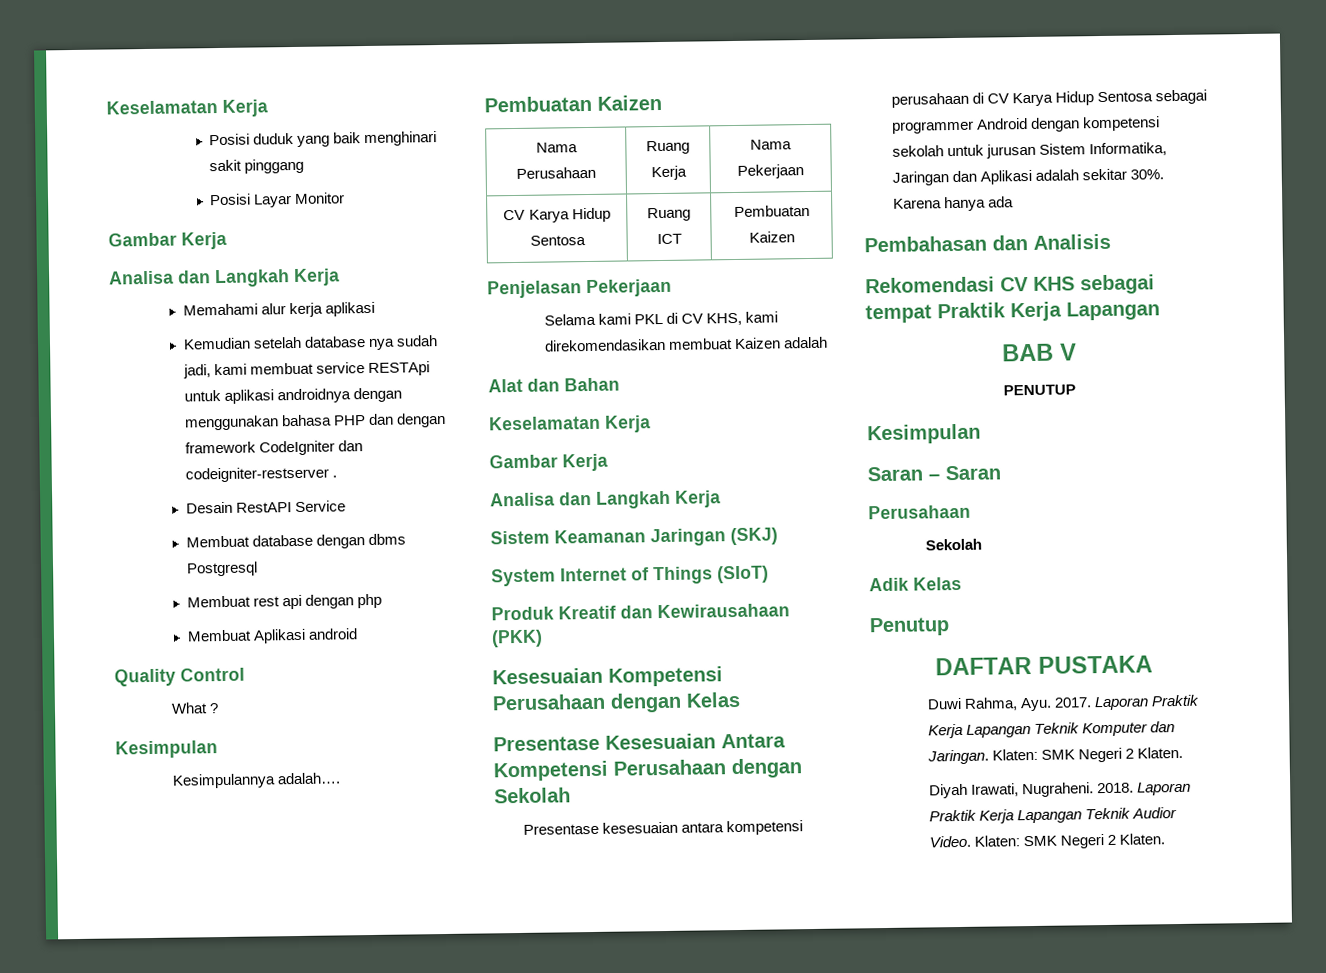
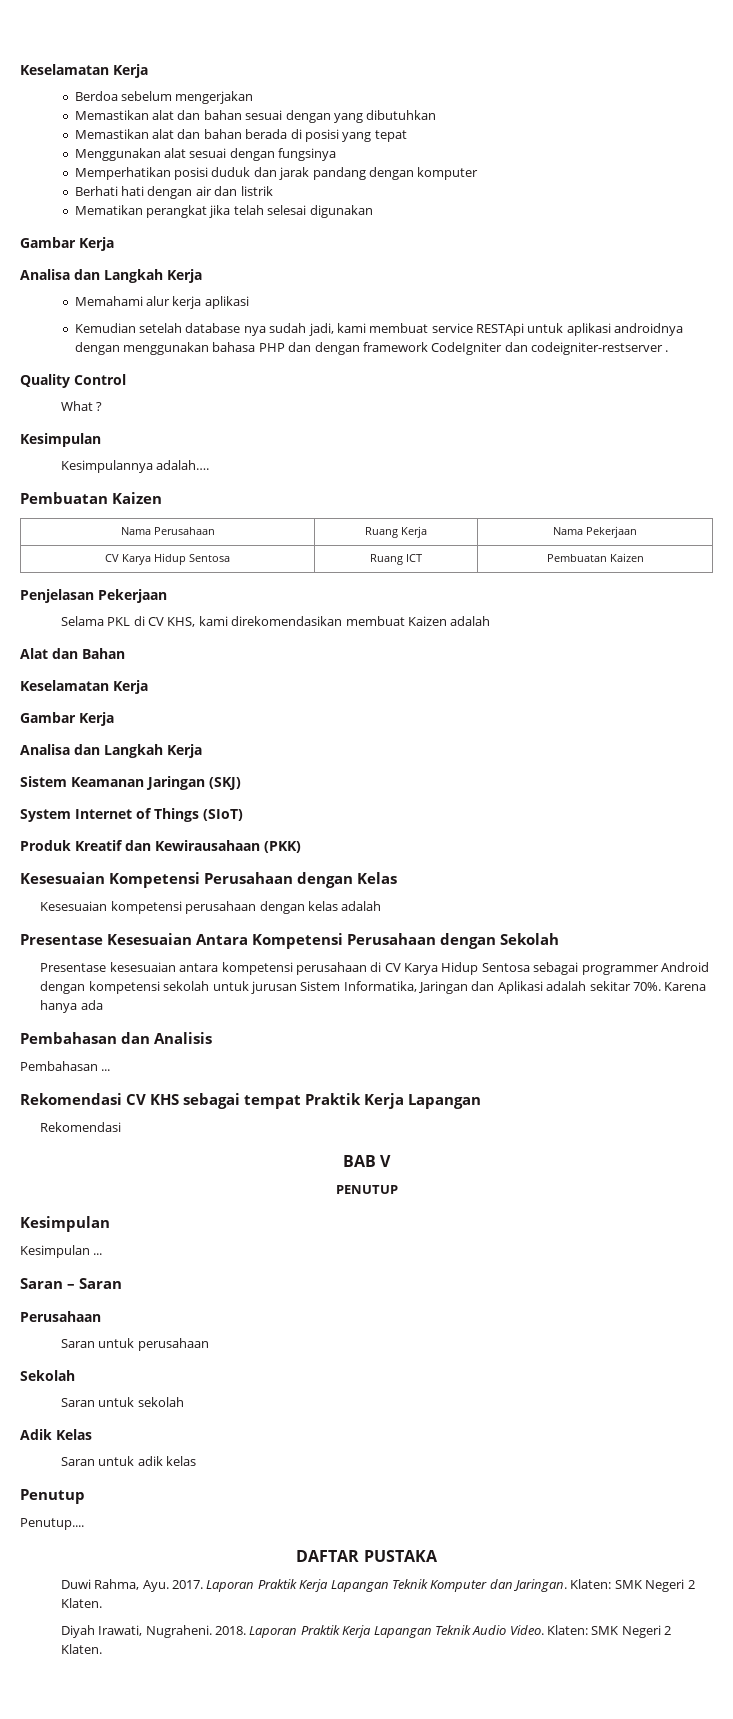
[106,99,268,117] [209,131,438,147] [209,158,305,174] [209,192,346,208] Keselamatan Kerja // Posisi duduk yang baik menghinari sakit pinggang // Posisi Layar Monitor -> [20,64,148,78] [74,91,254,104] [74,110,437,123] [74,129,407,142] [74,148,337,161] [74,167,479,180] [74,186,273,199] [74,205,373,218] Keselamatan Kerja // Berdoa sebelum mengerjakan // Memastikan alat dan bahan sesuai dengan yang dibutuhkan // Memastikan alat dan bahan berada di posisi yang tepat // Menggunakan alat sesuai dengan fungsinya // Memperhatikan posisi duduk dan jarak pandang dengan komputer // Berhati hati dengan air dan listrik // Mematikan perangkat jika telah selesai digunakan
[185,500,346,514] [185,533,406,549] [185,561,258,577] [186,593,382,610] [186,628,358,644] // Desain RestAPI Service // Membuat database dengan dbms Postgresql // Membuat rest api dengan php // Membuat Aplikasi android -> (669, 351) none
[598,313,632,325] kami -> (104, 621) none
(741, 699) none -> [40,901,382,914] // Kesesuaian kompetensi perusahaan dengan kelas adalah
[1129,169,1164,180] 30%. -> [632,982,661,991] 70%.
(1111, 241) none -> [20,1061,111,1071] // Pembahasan ...
(1160, 311) none -> [40,1122,122,1132] // Rekomendasi
(981, 434) none -> [20,1245,103,1258] // Kesimpulan ...
[925,538,983,551] [869,576,962,592] Sekolah // Adik Kelas -> [60,1338,209,1351] [20,1370,75,1381] [60,1397,184,1407] [20,1429,92,1440] [60,1456,196,1466] Saran untuk perusahaan // Sekolah // Saran untuk sekolah // Adik Kelas // Saran untuk adik kelas
(950, 627) none -> [20,1518,84,1530] // Penutup....
[1132,807,1178,819] Audior -> [472,1625,507,1635] Audio

